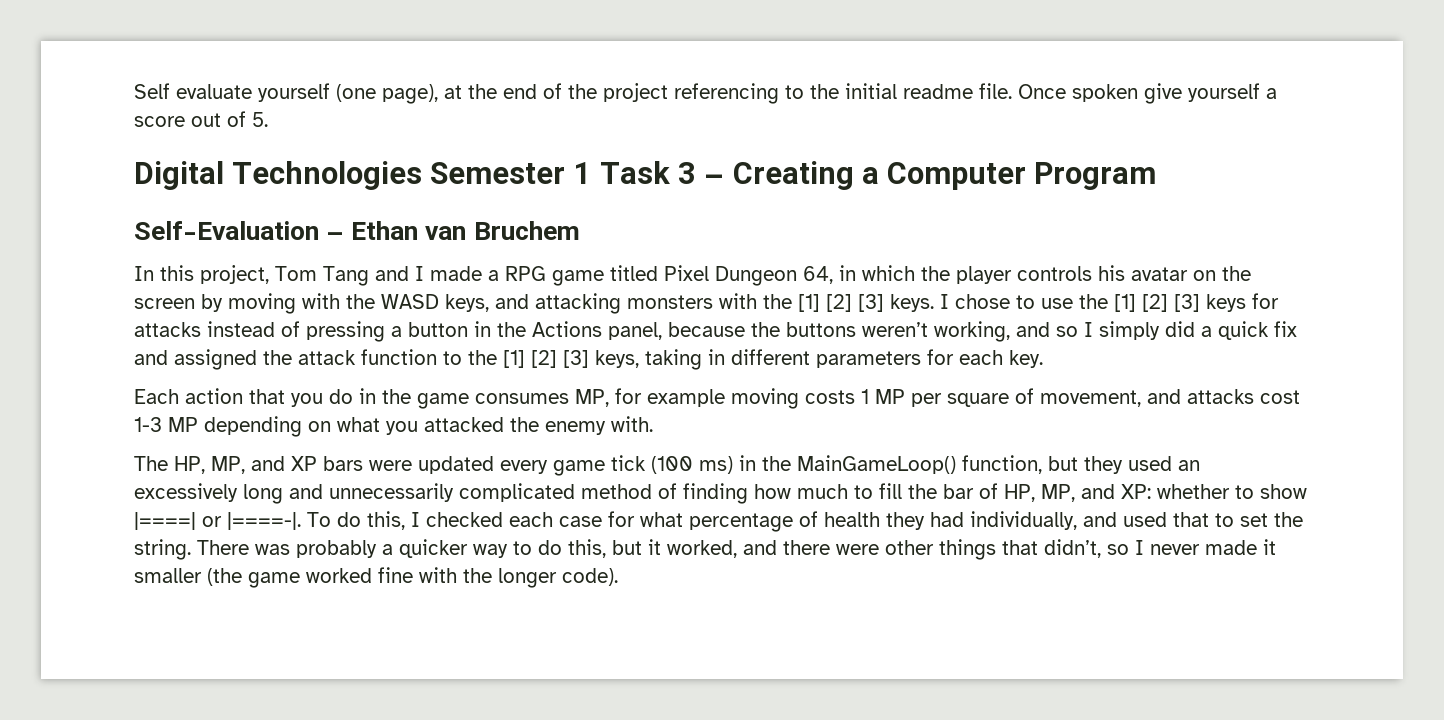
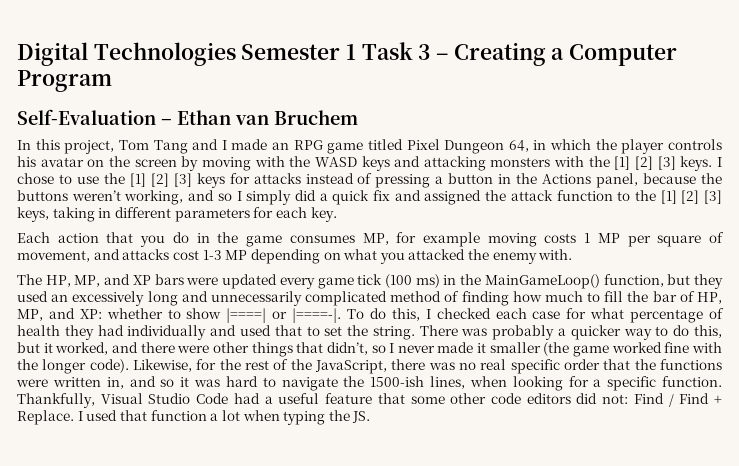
[134,83,1277,104] [134,111,268,127] Self evaluate yourself (one page), at the end of the project referencing to the initial readme file. Once spoken give yourself a score out of 5. // -> (17, 54) none
[488,270,499,281] a -> [272,142,290,150] an
[445,294,489,312] keys, -> [361,156,390,171] keys
[970,511,1077,530] individually, -> [127,325,207,340] individually
(618, 577) none -> [133,359,722,374] [16,376,723,391] [17,393,722,408] [17,410,371,425] Likewise, for the rest of the JavaScript, there was no real specific order that the functions were written in, and so it was hard to navigate the 1500-ish lines, when looking for a specific function. Thankfully, Visual Studio Code had a useful feature that some other code editors did not: Find / Find + Replace. I used that function a lot when typing the JS.

